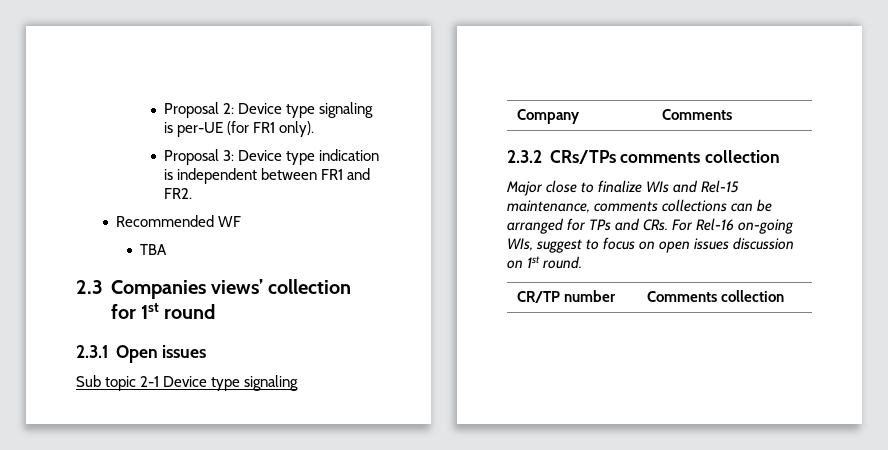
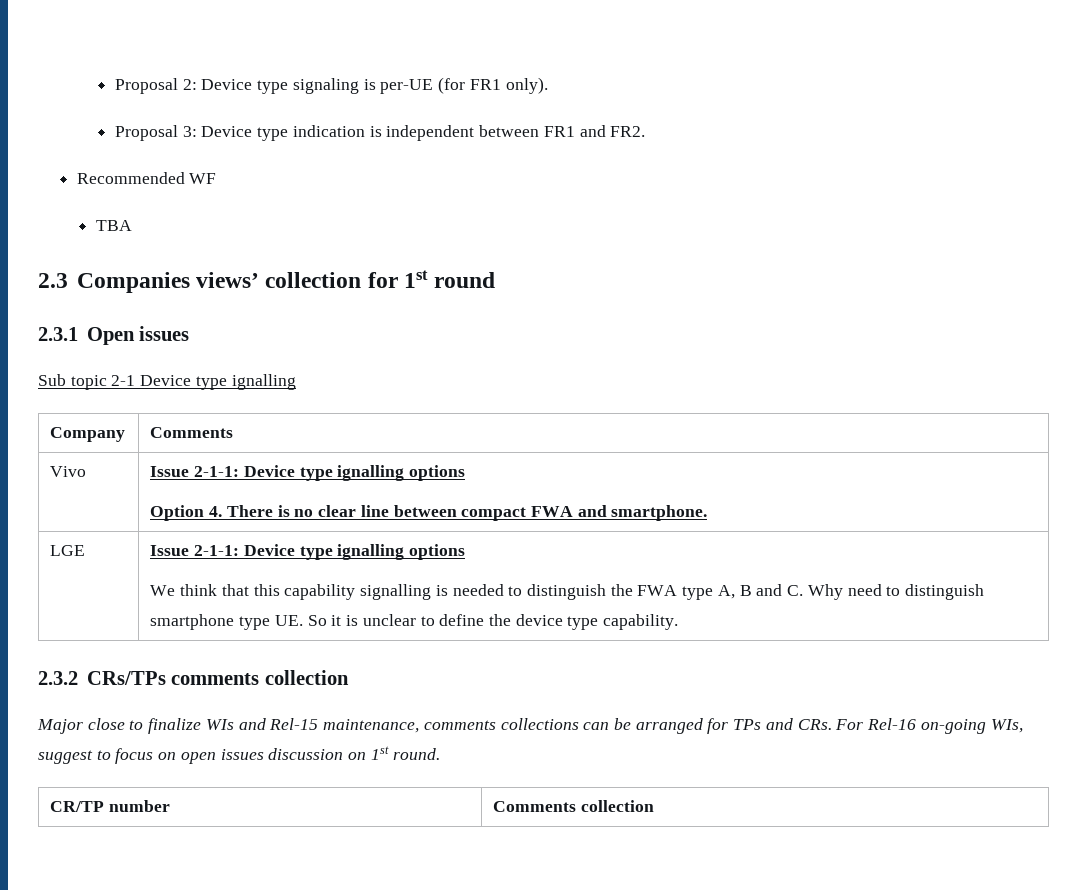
[244,375,299,391] signaling -> [231,374,296,390] ignalling
(733, 114) none -> [50,466,87,477] [150,465,466,481] [150,505,708,521] [50,545,86,556] [150,544,466,560] [150,584,984,600] [150,614,679,630] // Vivo | Issue 2-1-1: Device type ignalling options // Option 4. There is no clear line between compact FWA and smartphone. // LGE | Issue 2-1-1: Device type ignalling options // We think that this capability signalling is needed to distinguish the FWA type A, B and C. Why need to distinguish smartphone type UE. So it is unclear to define the device type capability.

